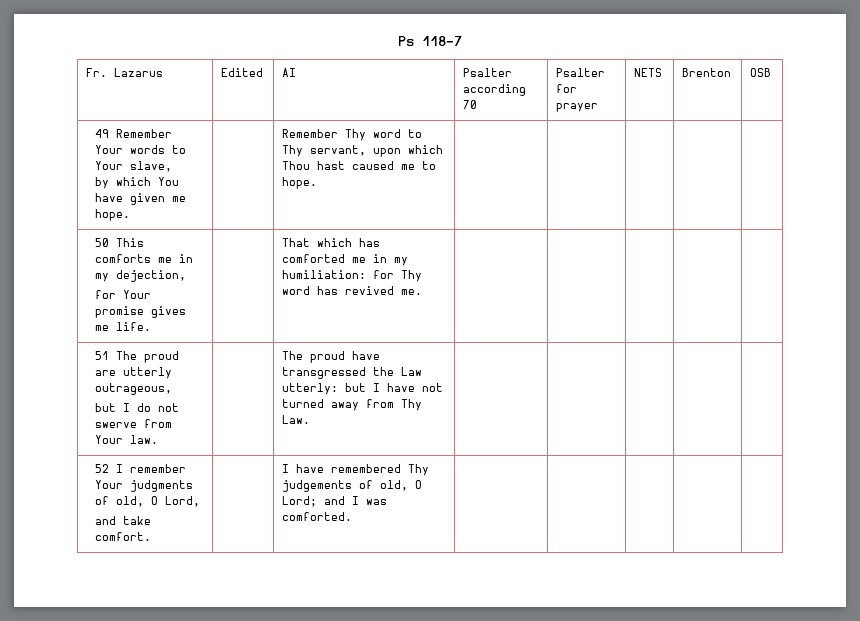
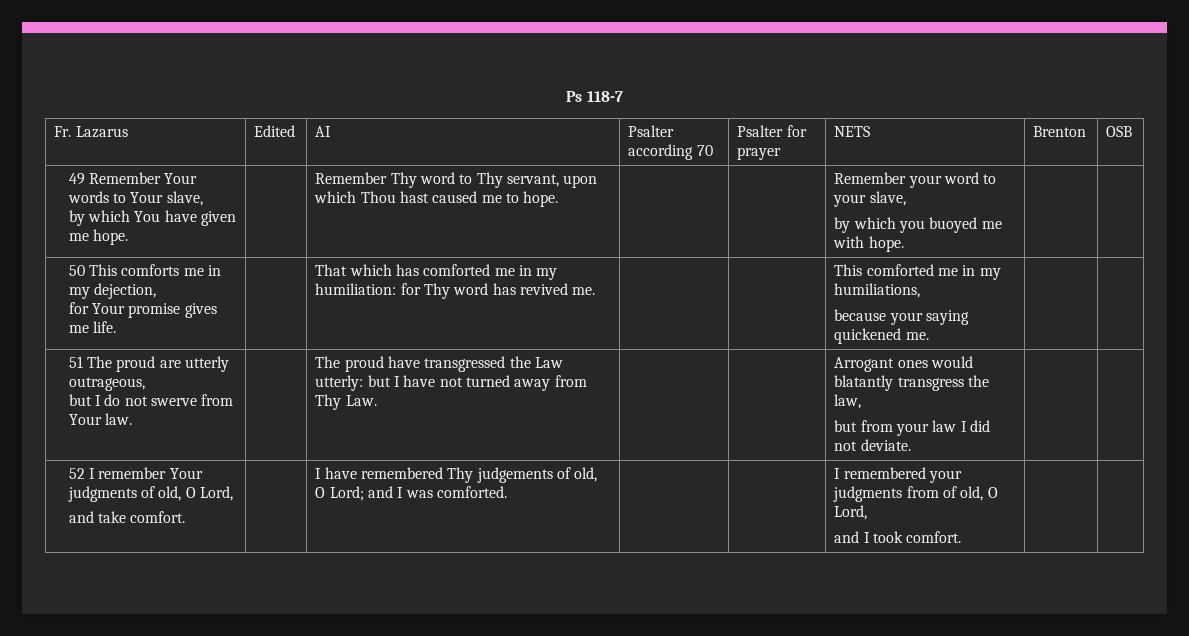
(318, 183) none -> [834,172,997,188] [833,191,906,207] [834,217,1002,233] [833,236,904,252] Remember your word to your slave, // by which you buoyed me with hope.
(423, 292) none -> [834,264,1001,280] [834,283,921,298] [834,309,970,325] [834,328,929,344] This comforted me in my humiliations, // because your saying quickened me.
(311, 419) none -> [834,356,974,372] [834,375,990,391] [834,394,862,409] [834,420,990,436] [834,439,911,451] Arrogant ones would blatantly transgress the law, // but from your law I did not deviate.
(353, 516) none -> [834,467,963,483] [833,486,998,502] [834,505,868,520] [834,531,962,543] I remembered your judgments from of old, O Lord, // and I took comfort.

